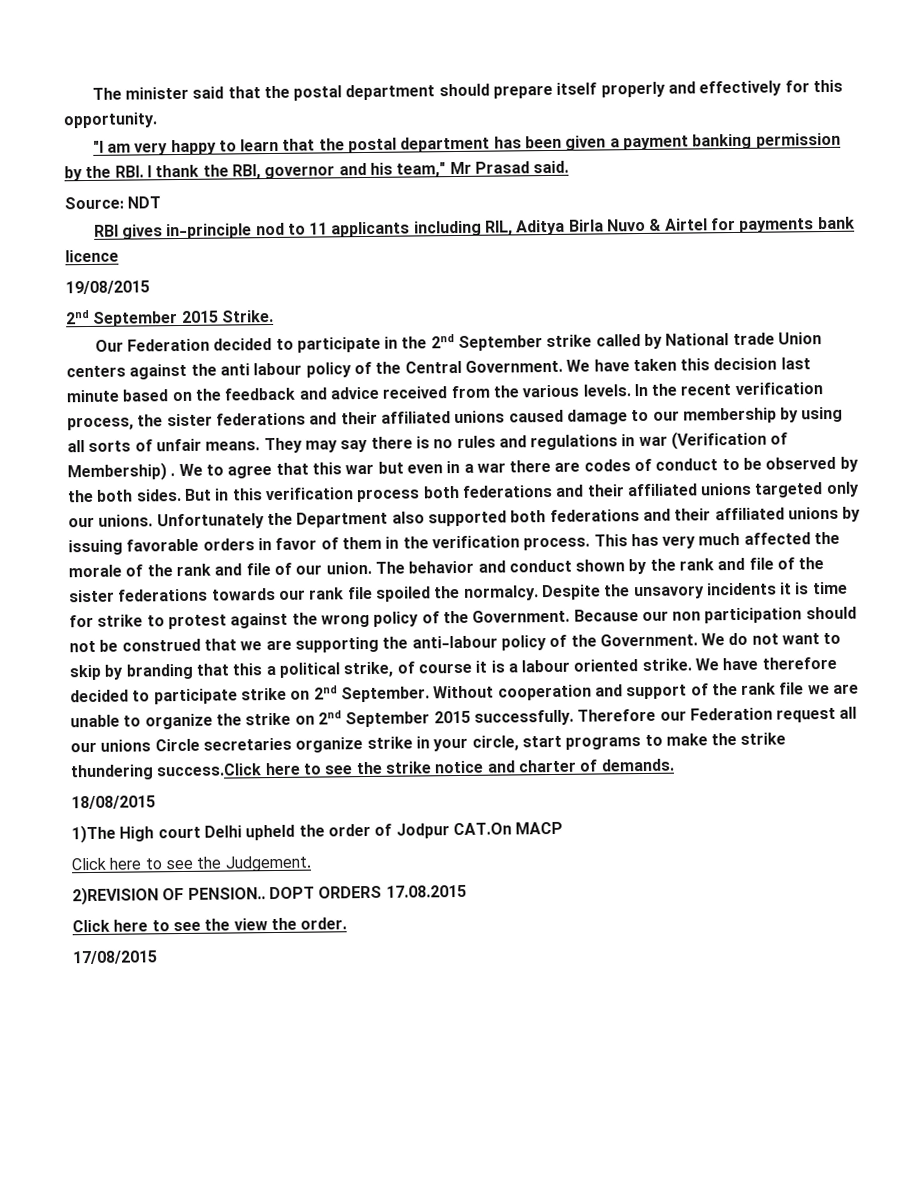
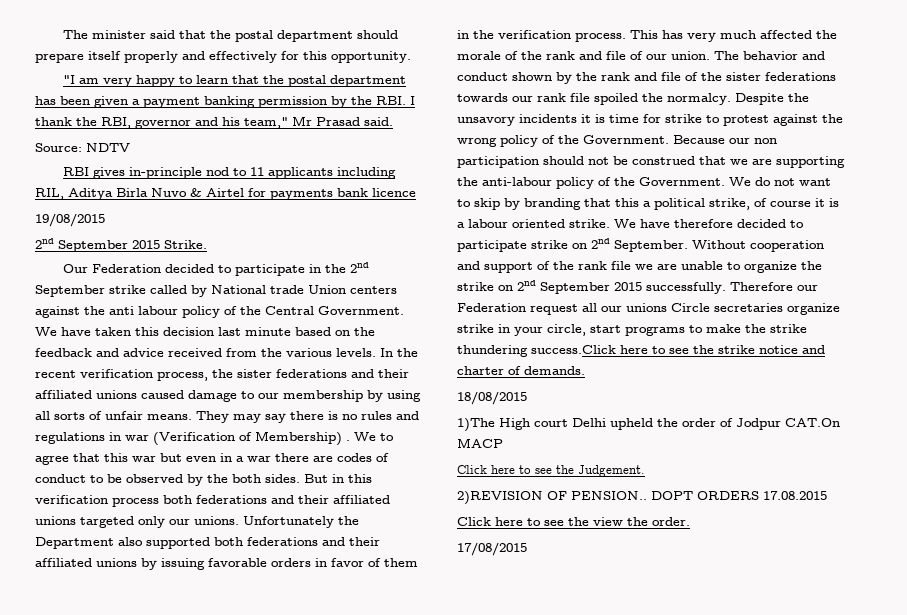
[127,196,162,209] NDT -> [86,143,130,152] NDTV

